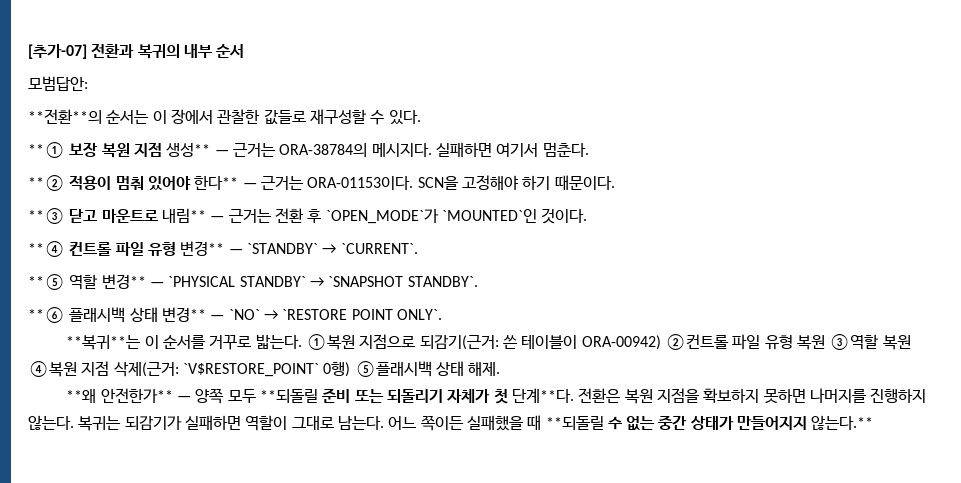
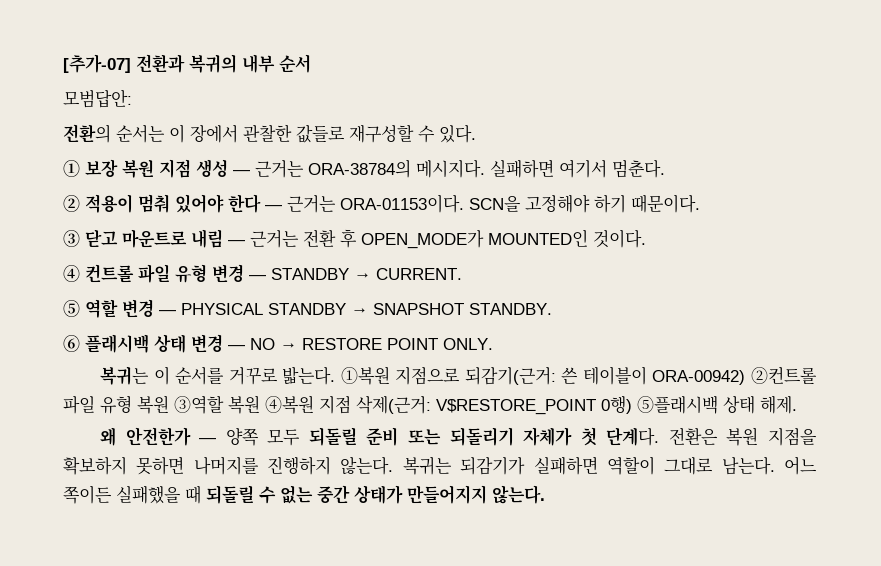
[28,109,102,124] **전환**의 -> [63,124,111,143] 전환의
[28,142,65,158] **① -> [63,160,80,177] ①
[166,142,211,157] 생성** -> [196,159,228,177] 생성
[28,175,65,191] **② -> [63,195,80,212] ②
[194,175,239,190] 한다** -> [228,194,261,213] 한다
[28,208,65,224] **③ -> [63,230,80,247] ③
[161,208,206,223] 내림** -> [191,229,223,248] 내림
[325,209,537,224] `OPEN_MODE`가 `MOUNTED`인 -> [361,229,588,249] OPEN_MODE가 MOUNTED인
[28,241,65,257] **④ -> [63,265,80,282] ④
[180,241,418,256] [28,274,478,290] [28,307,442,323] [66,335,142,350] 변경** — `STANDBY` → `CURRENT`. // **⑤ 역할 변경** — `PHYSICAL STANDBY` → `SNAPSHOT STANDBY`. // **⑥ 플래시백 상태 변경** — `NO` → `RESTORE POINT ONLY`. // **복귀**는 -> [212,264,462,283] [63,299,552,318] [63,334,493,353] [100,366,150,385] 변경 — STANDBY → CURRENT. // ⑤ 역할 변경 — PHYSICAL STANDBY → SNAPSHOT STANDBY. // ⑥ 플래시백 상태 변경 — NO → RESTORE POINT ONLY. // 복귀는
[182,363,319,377] `V$RESTORE_POINT` -> [436,399,596,415] V$RESTORE_POINT
[66,388,173,403] **왜 안전한가** -> [100,427,191,446] 왜 안전한가
[260,389,319,403] **되돌릴 -> [308,427,357,446] 되돌릴
[511,388,574,403] 단계**다. -> [606,427,660,446] 단계다.
[545,416,604,430] **되돌릴 -> [206,485,254,504] 되돌릴
[811,415,874,430] 않는다.** -> [492,485,545,504] 않는다.

